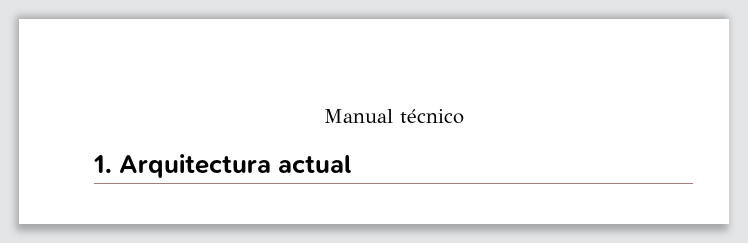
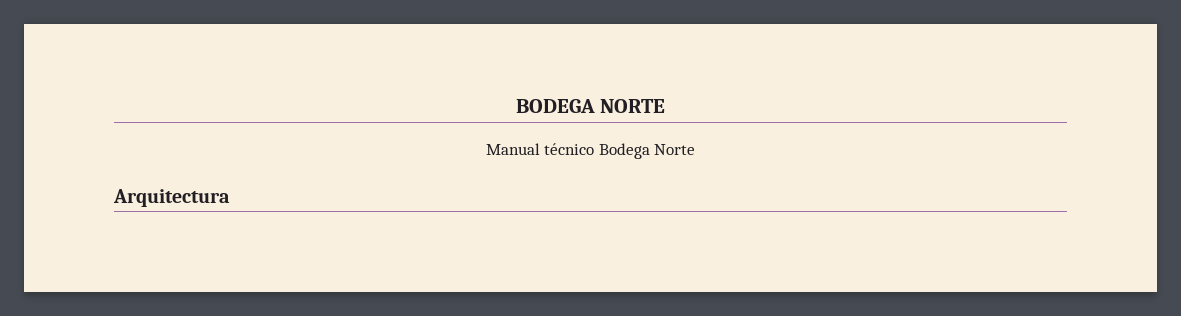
(323, 116) none -> [515,99,666,113] BODEGA NORTE //
[93,154,352,178] // 1. Arquitectura actual -> [598,143,696,159] [113,189,230,207] Bodega Norte // Arquitectura

